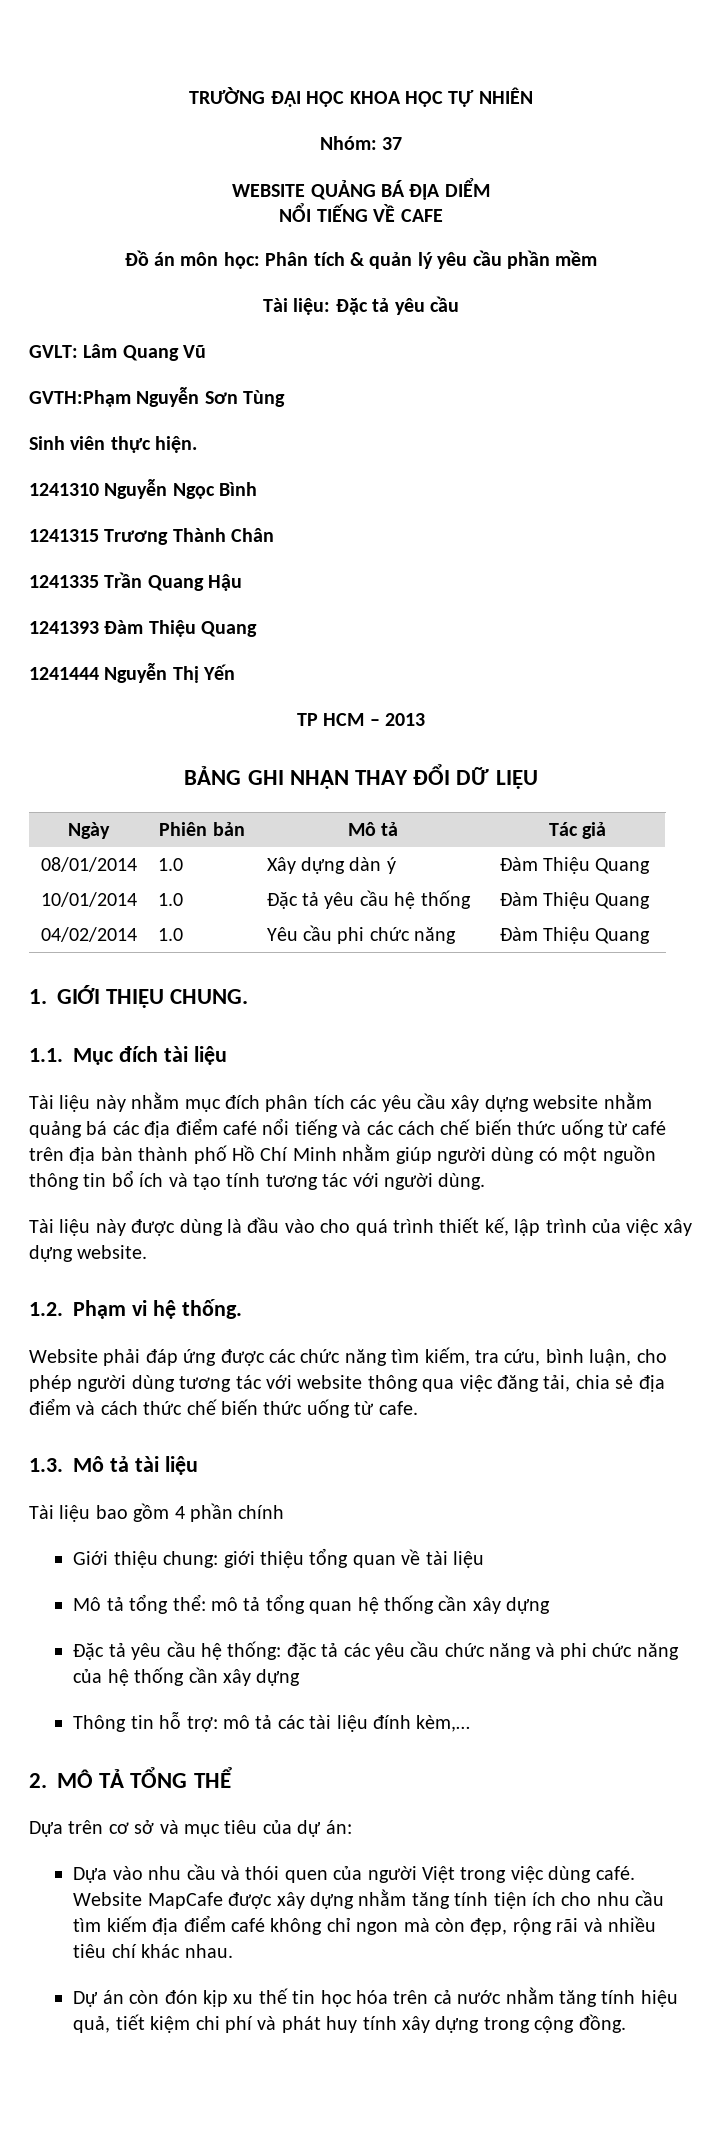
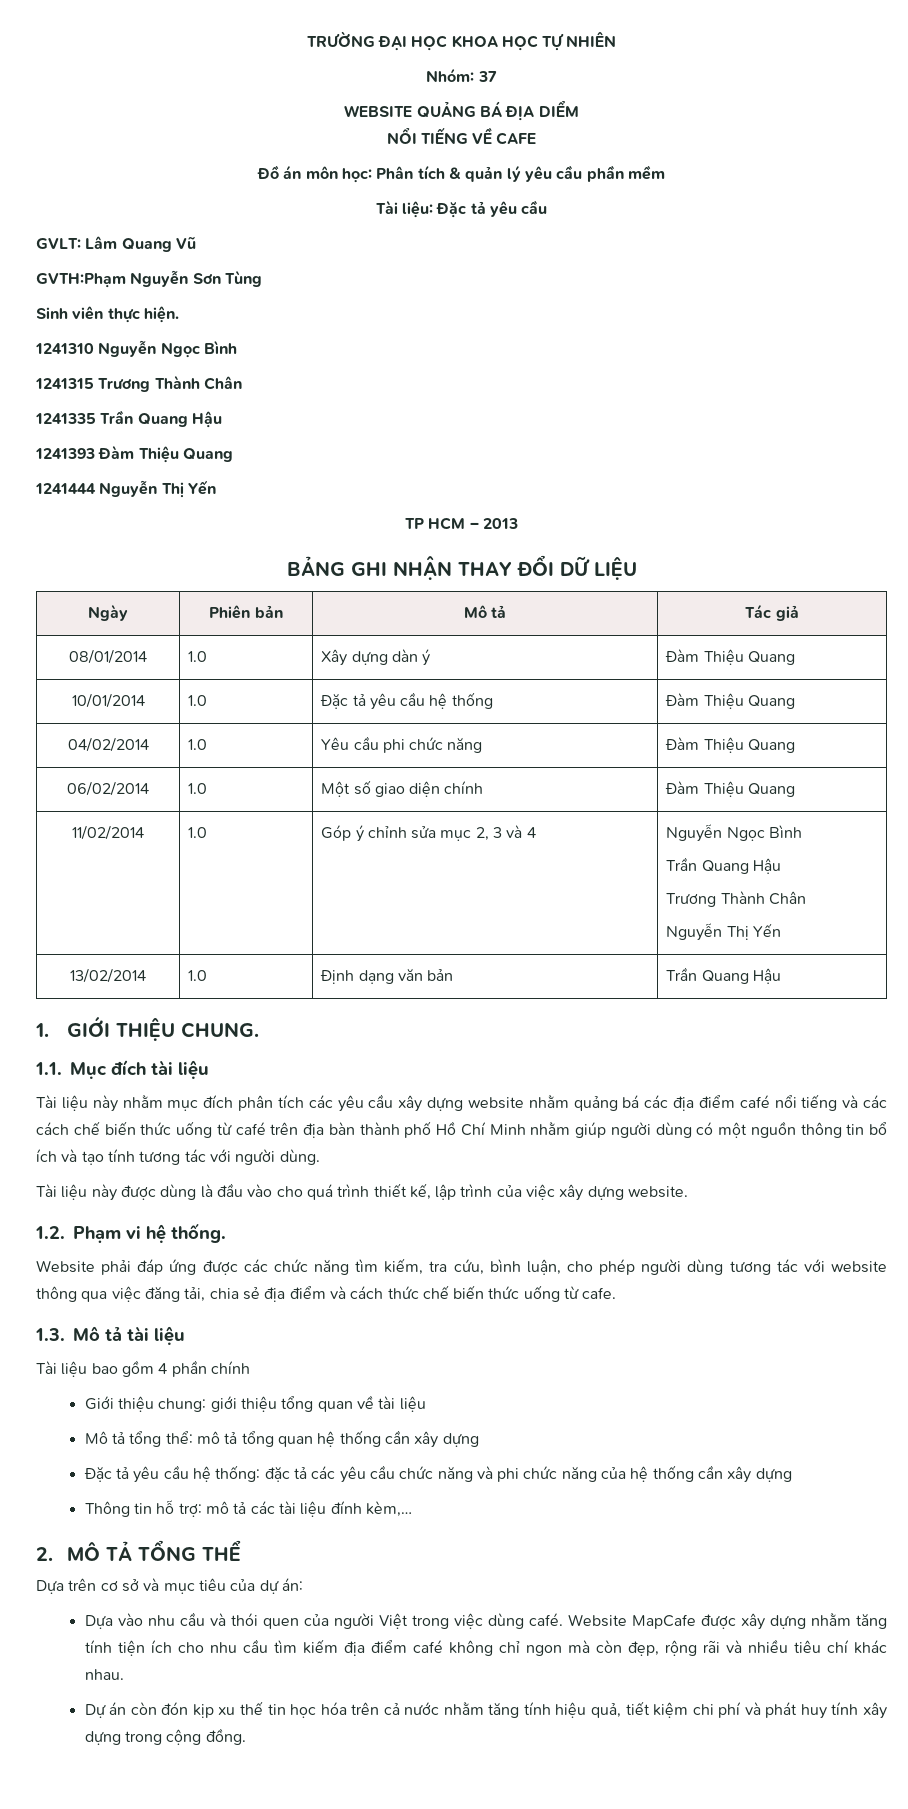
(651, 936) none -> [67,781,149,796] [188,783,208,794] [321,780,484,797] [665,781,795,797] [72,825,144,840] [188,827,208,838] [321,825,536,842] [666,824,802,842] [666,857,781,874] [666,891,806,907] [666,923,781,941] [70,968,146,983] [188,970,208,981] [320,968,454,984] [666,967,781,984] // 06/02/2014 | 1.0 | Một số giao diện chính | Đàm Thiệu Quang // 11/02/2014 | 1.0 | Góp ý chỉnh sửa mục 2, 3 và 4 | Nguyễn Ngọc Bình // Trần Quang Hậu // Trương Thành Chân // Nguyễn Thị Yến // 13/02/2014 | 1.0 | Định dạng văn bản | Trần Quang Hậu

